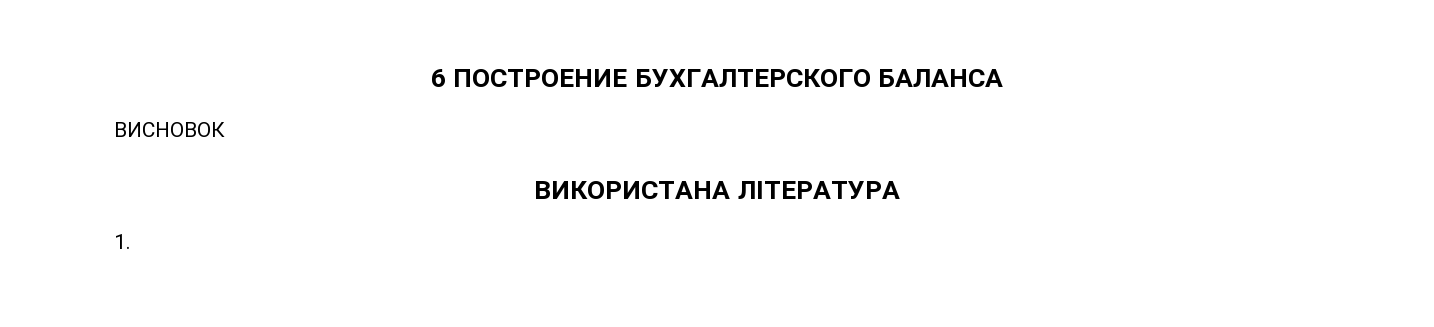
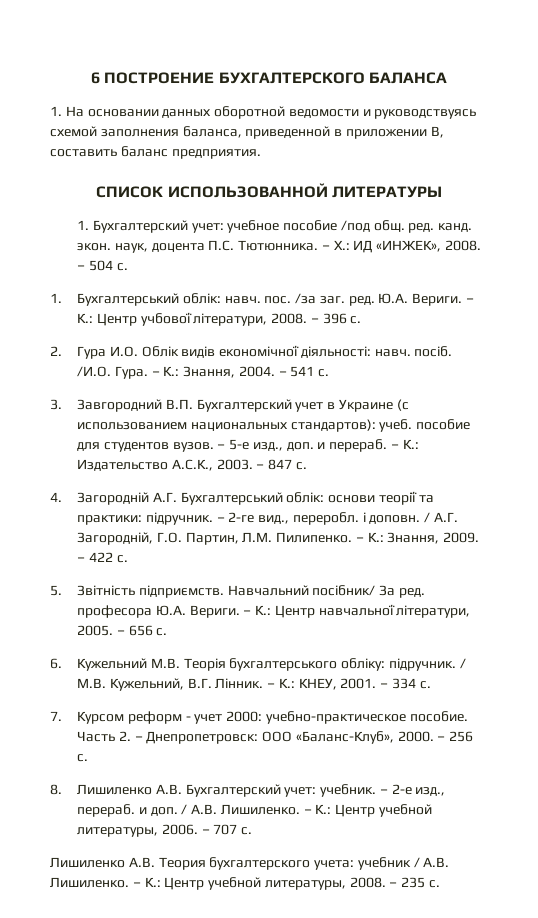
[114,122,225,137] [534,181,900,199] [114,234,131,249] ВИСНОВОК // ВИКОРИСТАНА ЛІТЕРАТУРА // 1. -> [50,106,477,119] [50,126,444,139] [50,146,261,159] [96,183,442,198] [76,220,473,233] [76,240,482,253] [76,260,128,271] [50,293,475,306] [76,312,362,326] [50,345,453,359] [76,366,330,379] [50,399,409,412] [76,419,471,432] [76,439,419,452] [76,459,307,471] [50,491,434,505] [76,512,459,525] [76,532,480,545] [76,552,128,563] [50,585,425,598] [76,604,471,618] [76,625,168,636] [50,658,466,671] [76,678,431,691] [50,711,468,724] [76,731,474,744] [76,754,88,762] [50,784,446,797] [76,804,433,817] [76,824,253,837] [50,857,450,870] [50,877,441,890] 1. На основании данных оборотной ведомости и руководствуясь схемой заполнения баланса, приведенной в приложении В, составить баланс предприятия. // СПИСОК ИСПОЛЬЗОВАННОЙ ЛИТЕРАТУРЫ // 1. Бухгалтерский учет: учебное пособие /под общ. ред. канд. экон. наук, доцента П.С. Тютюнника. – Х.: ИД «ИНЖЕК», 2008. – 504 с. // 1. Бухгалтерський облік: навч. пос. /за заг. ред. Ю.А. Вериги. – К.: Центр учбової літератури, 2008. – 396 с. // 2. Гура И.О. Облік видів економічної діяльності: навч. посіб. /И.О. Гура. – К.: Знання, 2004. – 541 с. // 3. Завгородний В.П. Бухгалтерский учет в Украине (c использованием национальных стандартов): учеб. пособие для студентов вузов. – 5-е изд., доп. и перераб. – К.: Издательство А.С.К., 2003. – 847 с. // 4. Загородній А.Г. Бухгалтерський облік: основи теорії та практики: підручник. – 2-ге вид., переробл. і доповн. / А.Г. Загородній, Г.О. Партин, Л.М. Пилипенко. – К.: Знання, 2009. – 422 с. // 5. Звітність підприємств. Навчальний посібник/ За ред. професора Ю.А. Вериги. – К.: Центр навчальної літератури, 2005. – 656 с. // 6. Кужельний М.В. Теорія бухгалтерського обліку: підручник. / М.В. Кужельний, В.Г. Лінник. – К.: КНЕУ, 2001. – 334 с. // 7. Курсом реформ - учет 2000: учебно-практическое пособие. Часть 2. – Днепропетровск: ООО «Баланс-Клуб», 2000. – 256 с. // 8. Лишиленко А.В. Бухгалтерский учет: учебник. – 2-е изд., перераб. и доп. / А.В. Лишиленко. – К.: Центр учебной литературы, 2006. – 707 с. // Лишиленко А.В. Теория бухгалтерского учета: учебник / А.В. Лишиленко. – К.: Центр учебной литературы, 2008. – 235 с.

